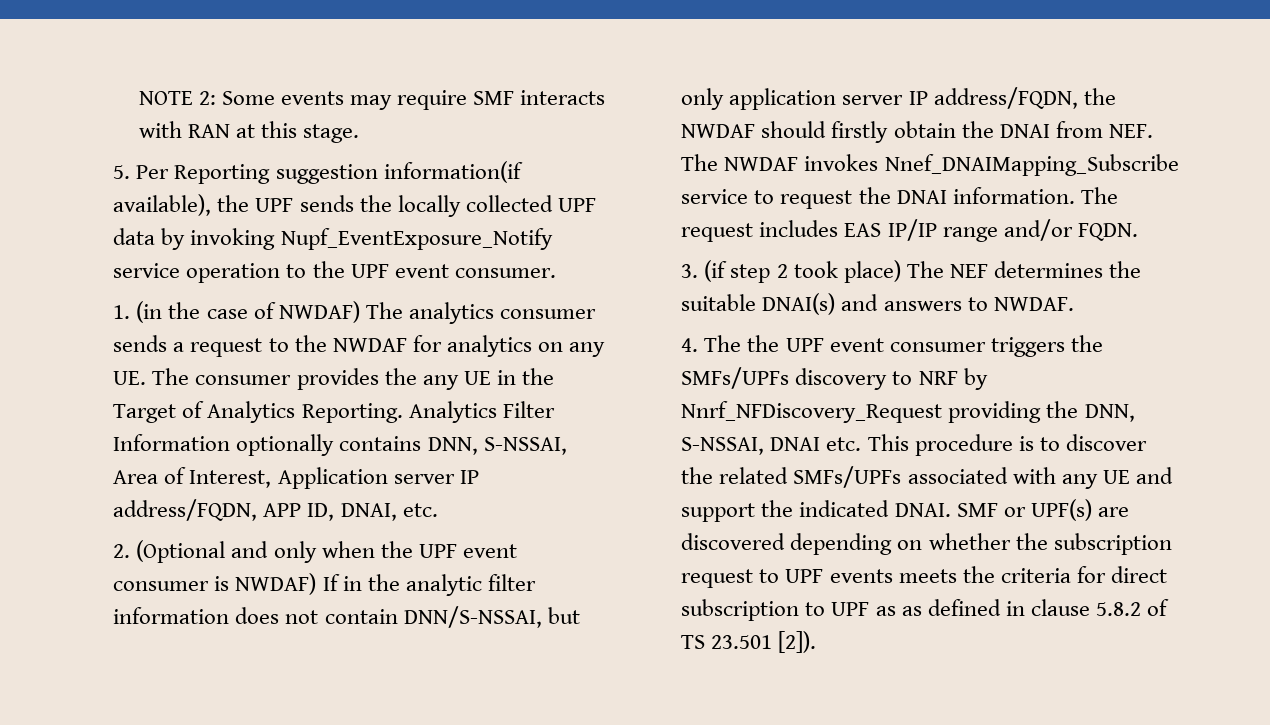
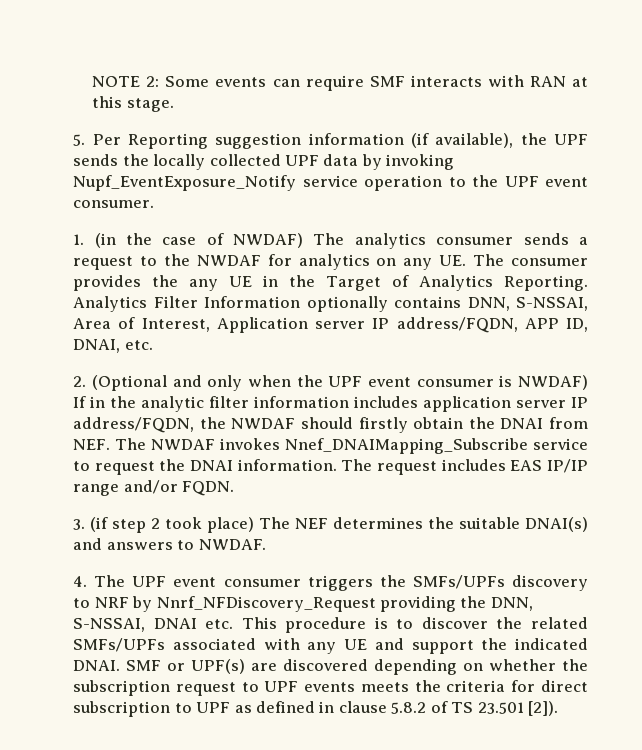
[349,95,392,110] may -> [272,79,300,87] can
[383,161,523,183] information(if -> [308,133,429,148] information (if
[235,606,580,628] [681,88,725,110] does not contain DNN/S-NSSAI, but only -> [354,396,419,408] includes
[747,335,780,352] the -> (126, 581) none
[901,606,922,616] as -> (252, 709) none

